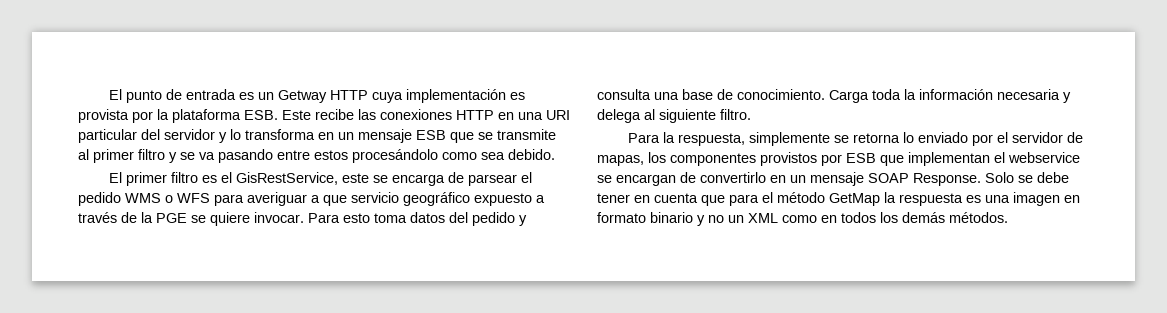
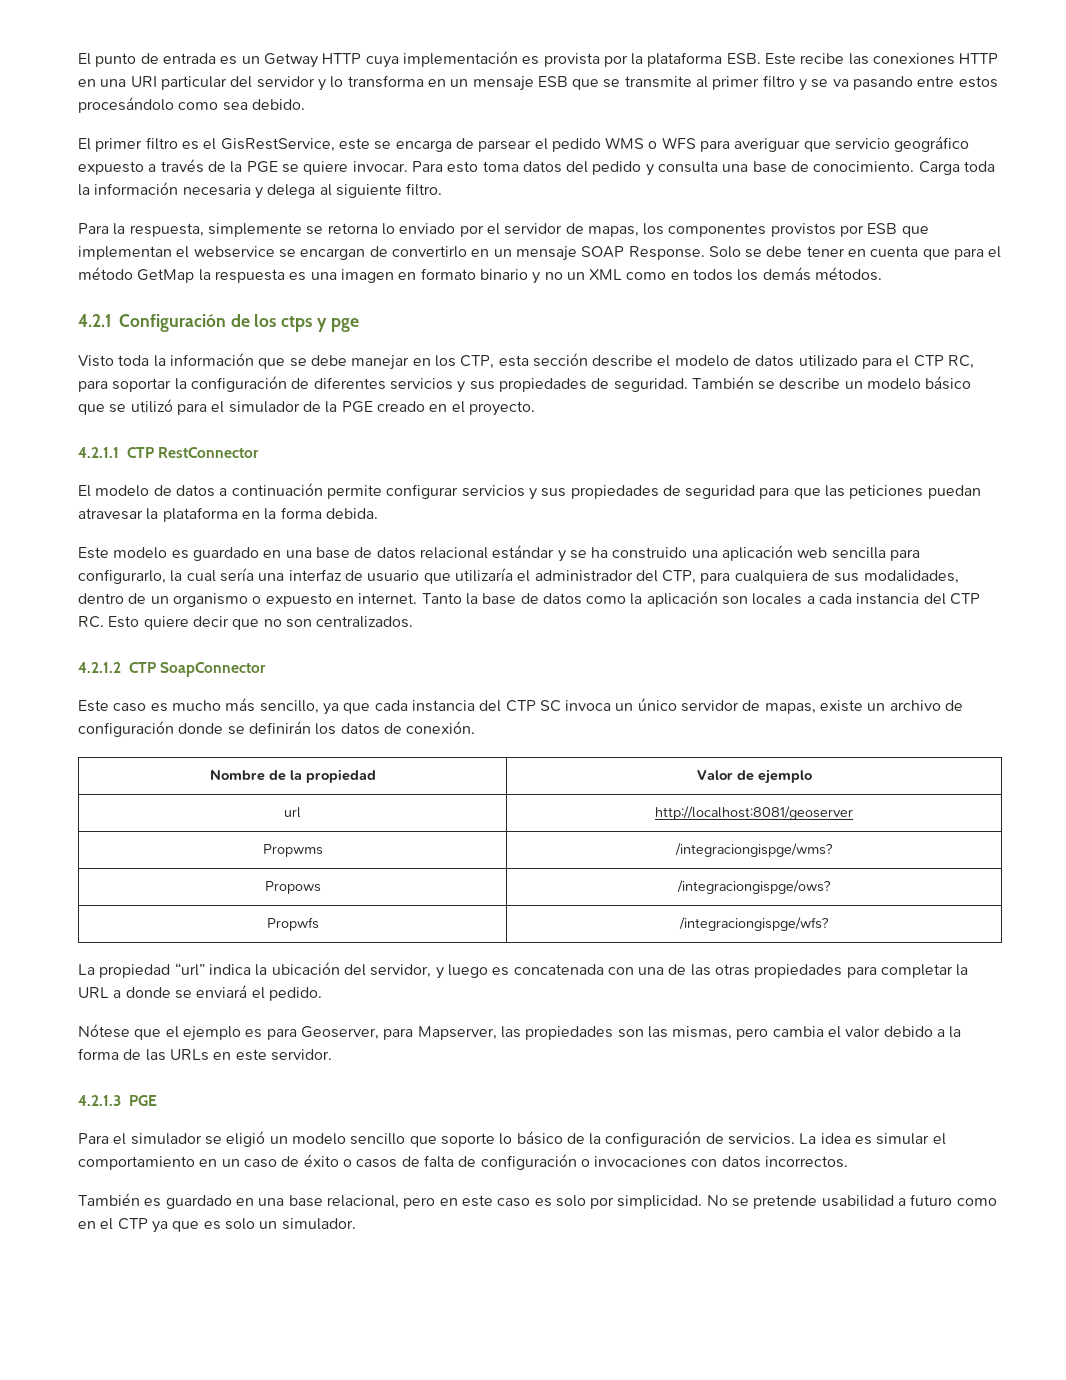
[311,195,320,203] a -> (801, 145) none
(1008, 217) none -> [78,314,359,332] [78,353,975,370] [78,376,972,393] [78,399,535,416] [78,447,260,458] [78,483,981,500] [78,507,378,522] [78,545,921,562] [78,568,959,584] [78,591,981,607] [78,616,414,630] [78,662,267,677] [78,698,964,715] [78,721,476,737] [209,769,376,783] [696,769,812,784] [284,807,301,818] [655,806,853,820] [262,844,323,857] [675,843,833,857] [264,881,321,894] [677,880,831,894] [266,917,319,931] [679,917,829,931] [78,962,969,979] [78,985,322,1001] [78,1024,962,1041] [78,1048,332,1061] [78,1095,157,1106] [78,1131,946,1147] [78,1154,849,1170] [78,1193,997,1209] [78,1218,356,1233] // 4.2.1 Configuración de los ctps y pge // Visto toda la información que se debe manejar en los CTP, esta sección describe el modelo de datos utilizado para el CTP RC, para soportar la configuración de diferentes servicios y sus propiedades de seguridad. También se describe un modelo básico que se utilizó para el simulador de la PGE creado en el proyecto. // 4.2.1.1 CTP RestConnector // El modelo de datos a continuación permite configurar servicios y sus propiedades de seguridad para que las peticiones puedan atravesar la plataforma en la forma debida. // Este modelo es guardado en una base de datos relacional estándar y se ha construido una aplicación web sencilla para configurarlo, la cual sería una interfaz de usuario que utilizaría el administrador del CTP, para cualquiera de sus modalidades, dentro de un organismo o expuesto en internet. Tanto la base de datos como la aplicación son locales a cada instancia del CTP RC. Esto quiere decir que no son centralizados. // 4.2.1.2 CTP SoapConnector // Este caso es mucho más sencillo, ya que cada instancia del CTP SC invoca un único servidor de mapas, existe un archivo de configuración donde se definirán los datos de conexión. // Nombre de la propiedad | Valor de ejemplo // url | http://localhost:8081/geoserver // Propwms | /integraciongispge/wms? // Propows | /integraciongispge/ows? // Propwfs | /integraciongispge/wfs? // La propiedad “url” indica la ubicación del servidor, y luego es concatenada con una de las otras propiedades para completar la URL a donde se enviará el pedido. // Nótese que el ejemplo es para Geoserver, para Mapserver, las propiedades son las mismas, pero cambia el valor debido a la forma de las URLs en este servidor. // 4.2.1.3 PGE // Para el simulador se eligió un modelo sencillo que soporte lo básico de la configuración de servicios. La idea es simular el comportamiento en un caso de éxito o casos de falta de configuración o invocaciones con datos incorrectos. // También es guardado en una base relacional, pero en este caso es solo por simplicidad. No se pretende usabilidad a futuro como en el CTP ya que es solo un simulador.

